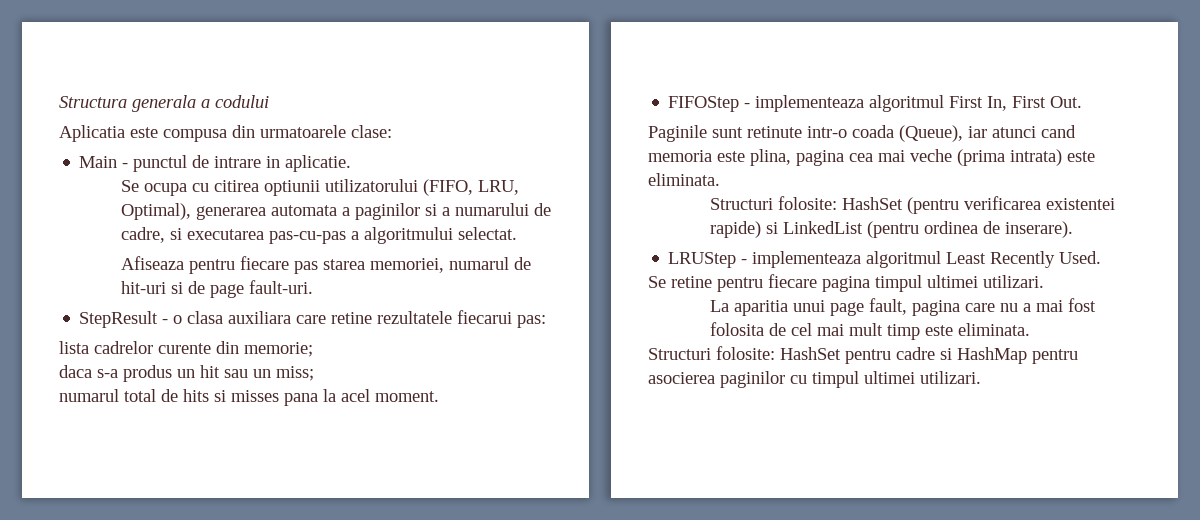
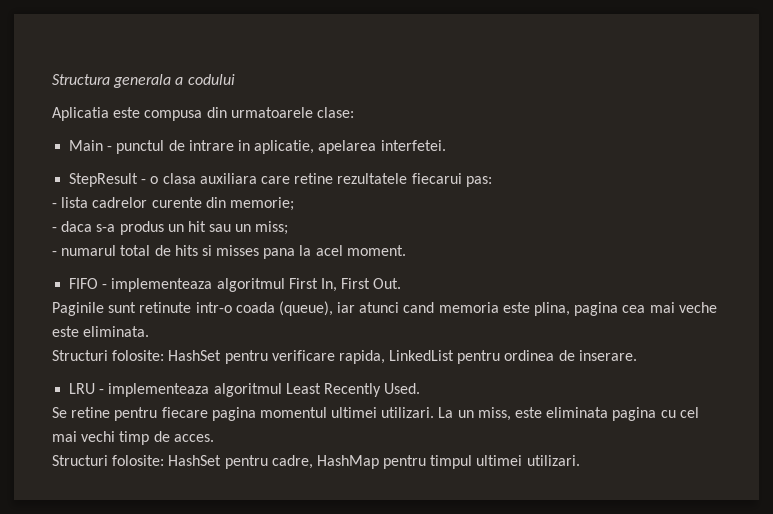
[285,155,352,172] [121,179,520,196] [121,203,552,220] [121,227,518,244] [121,256,532,274] [121,280,314,298] aplicatie. // Se ocupa cu citirea optiunii utilizatorului (FIFO, LRU, Optimal), generarea automata a paginilor si a numarului de cadre, si executarea pas-cu-pas a algoritmului selectat. // Afiseaza pentru fiecare pas starea memoriei, numarul de hit-uri si de page fault-uri. -> [254,140,446,154] aplicatie, apelarea interfetei.
(547, 321) none -> [52,203,57,208] -
(313, 349) none -> [52,227,57,232] -
(314, 373) none -> [52,251,57,256] -
[668,96,740,112] FIFOStep -> [69,278,99,289] FIFO
[899,125,963,142] (Queue), -> [278,301,333,316] (queue),
[957,149,1095,166] [648,173,720,186] [710,196,1116,214] [710,221,1074,238] [668,252,737,268] (prima intrata) este eliminata. // Structuri folosite: HashSet (pentru verificarea existentei rapide) si LinkedList (pentru ordinea de inserare). // LRUStep -> [52,326,150,337] [52,350,637,364] [69,383,96,394] este eliminata. // Structuri folosite: HashSet pentru verificare rapida, LinkedList pentru ordinea de inserare. // LRU
[875,275,1044,292] [710,298,1097,316] [710,322,1031,340] [648,346,1078,364] [648,371,807,388] timpul ultimei utilizari. // La aparitia unui page fault, pagina care nu a mai fost folosita de cel mai mult timp este eliminata. // Structuri folosite: HashSet pentru cadre si HashMap pentru asocierea paginilor cu -> [259,407,699,421] [52,431,214,445] [52,455,427,469] momentul ultimei utilizari. La un miss, este eliminata pagina cu cel mai vechi timp de acces. // Structuri folosite: HashSet pentru cadre, HashMap pentru

